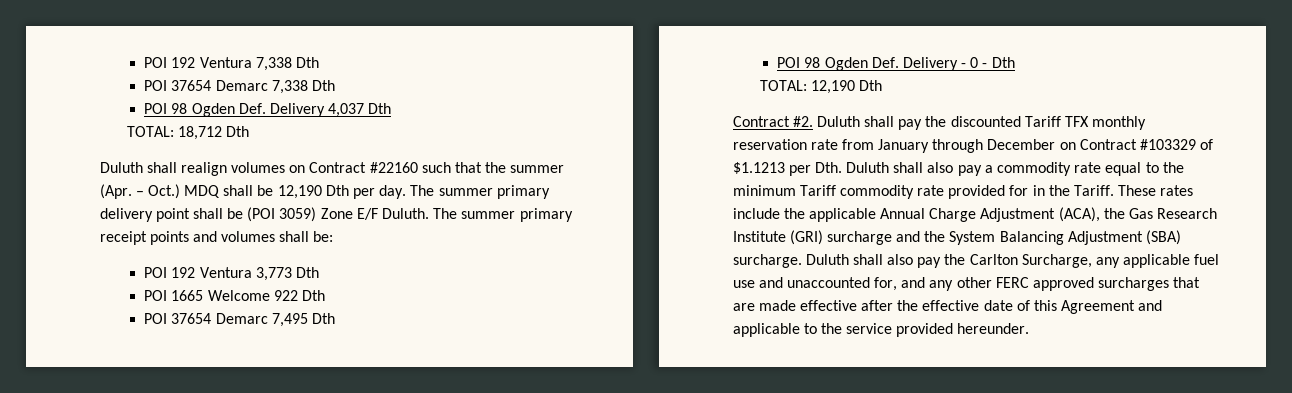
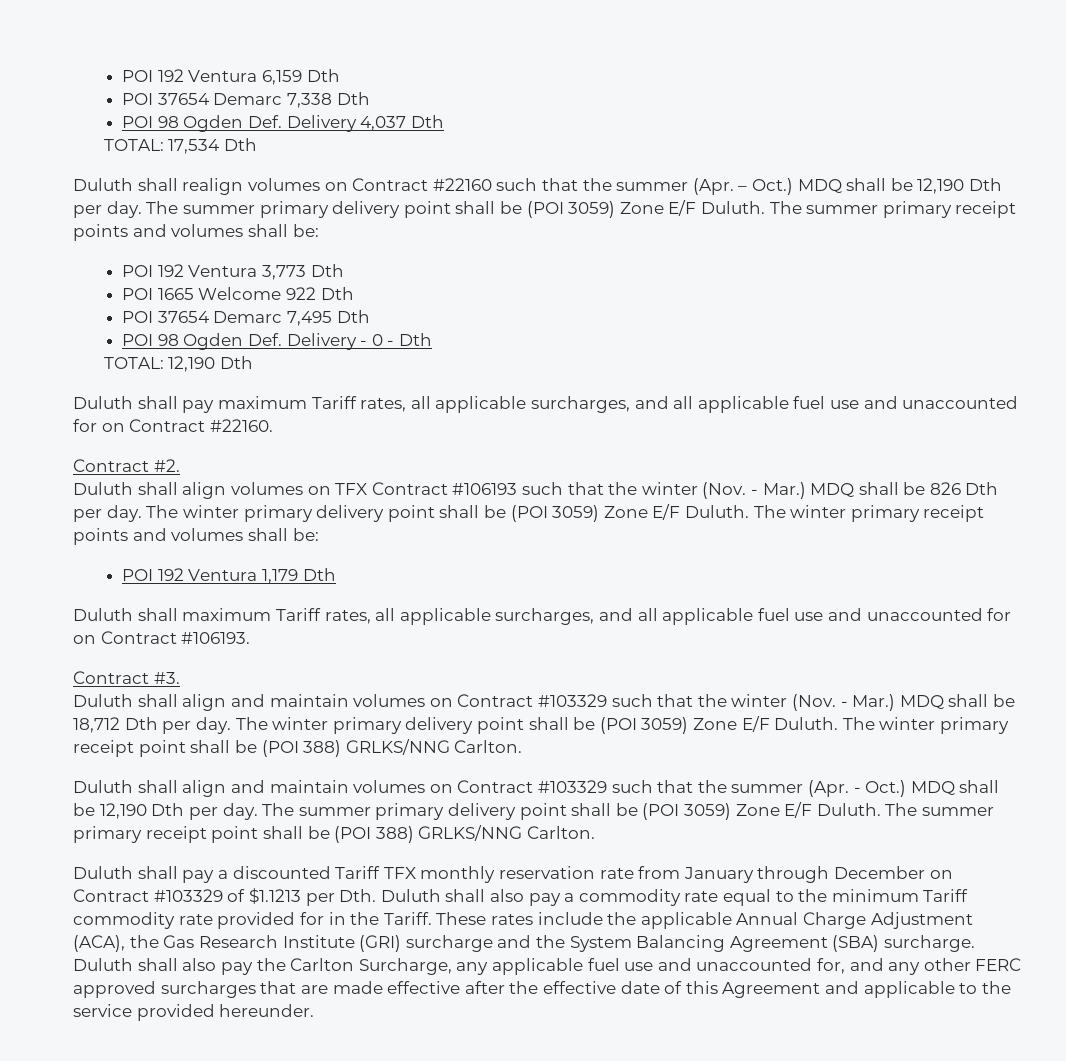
[144,57,292,71] POI 192 Ventura 7,338 -> [122,69,302,85] POI 192 Ventura 6,159
[178,126,223,140] 18,712 -> [168,139,220,154] 17,534
[732,116,947,130] Contract #2. Duluth shall pay the -> [73,396,1019,413] [73,419,274,432] [73,459,180,472] [73,482,999,499] [73,504,985,522] [73,528,319,545] [122,568,336,584] [73,608,1012,625] [73,631,251,644] [73,671,180,684] [73,694,1015,711] [73,716,1009,734] [73,739,523,757] [73,780,1000,797] [73,802,994,820] [73,825,595,843] [73,866,229,883] Duluth shall pay maximum Tariff rates, all applicable surcharges, and all applicable fuel use and unaccounted for on Contract #22160. // Contract #2. // Duluth shall align volumes on TFX Contract #106193 such that the winter (Nov. - Mar.) MDQ shall be 826 Dth per day. The winter primary delivery point shall be (POI 3059) Zone E/F Duluth. The winter primary receipt points and volumes shall be: // POI 192 Ventura 1,179 Dth // Duluth shall maximum Tariff rates, all applicable surcharges, and all applicable fuel use and unaccounted for on Contract #106193. // Contract #3. // Duluth shall align and maintain volumes on Contract #103329 such that the winter (Nov. - Mar.) MDQ shall be 18,712 Dth per day. The winter primary delivery point shall be (POI 3059) Zone E/F Duluth. The winter primary receipt point shall be (POI 388) GRLKS/NNG Carlton. // Duluth shall align and maintain volumes on Contract #103329 such that the summer (Apr. - Oct.) MDQ shall be 12,190 Dth per day. The summer primary delivery point shall be (POI 3059) Zone E/F Duluth. The summer primary receipt point shall be (POI 388) GRLKS/NNG Carlton. // Duluth shall pay a
[1067,231,1143,245] Adjustment -> [729,936,828,952] Agreement

